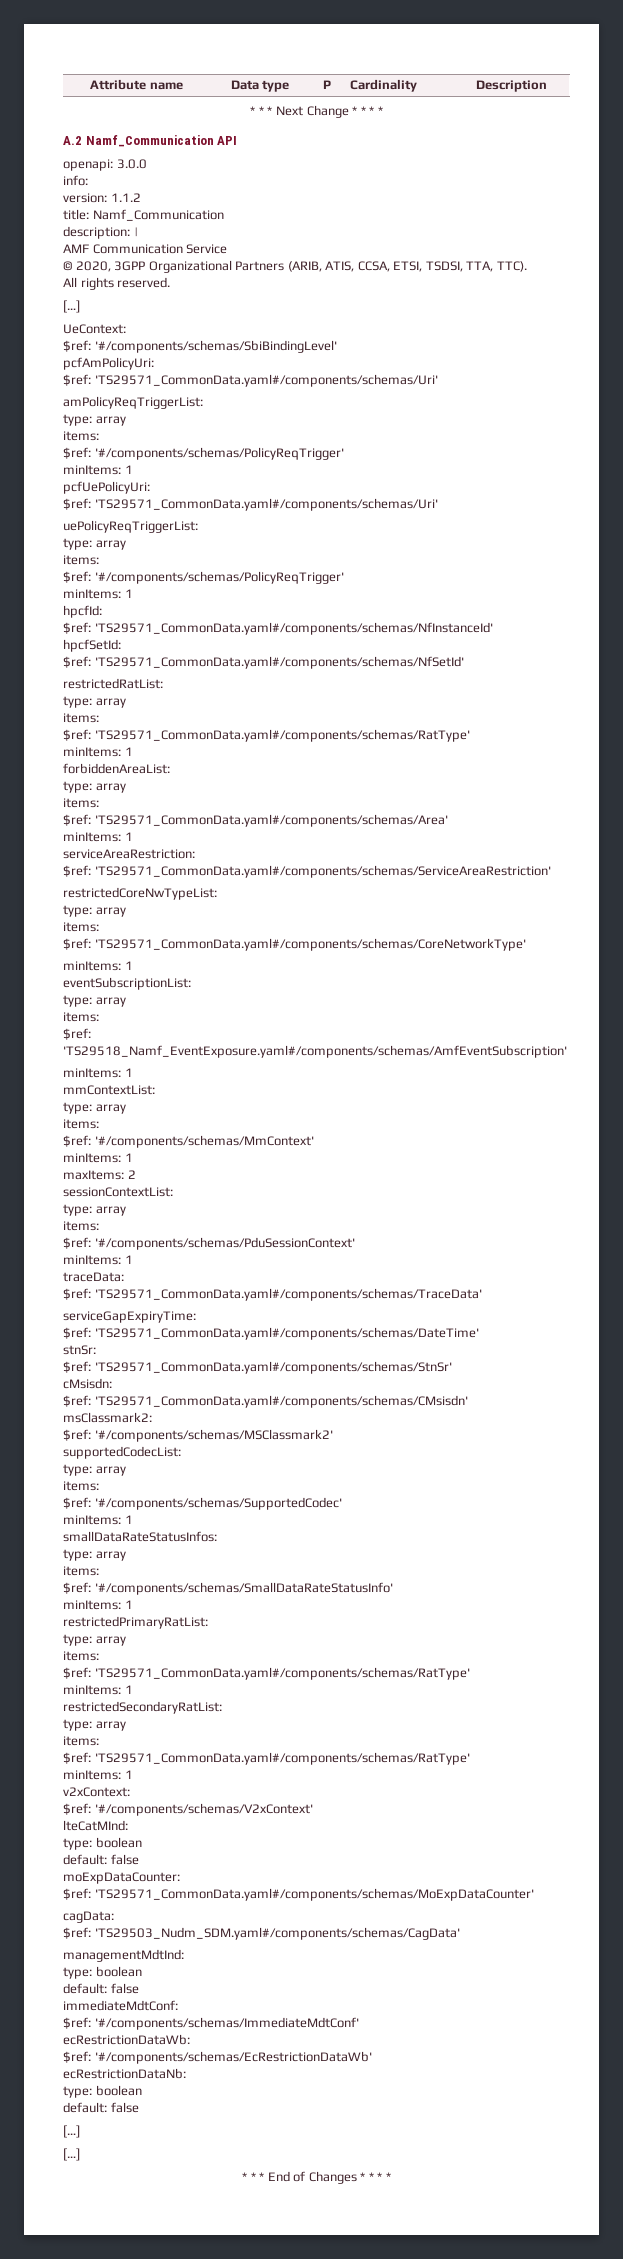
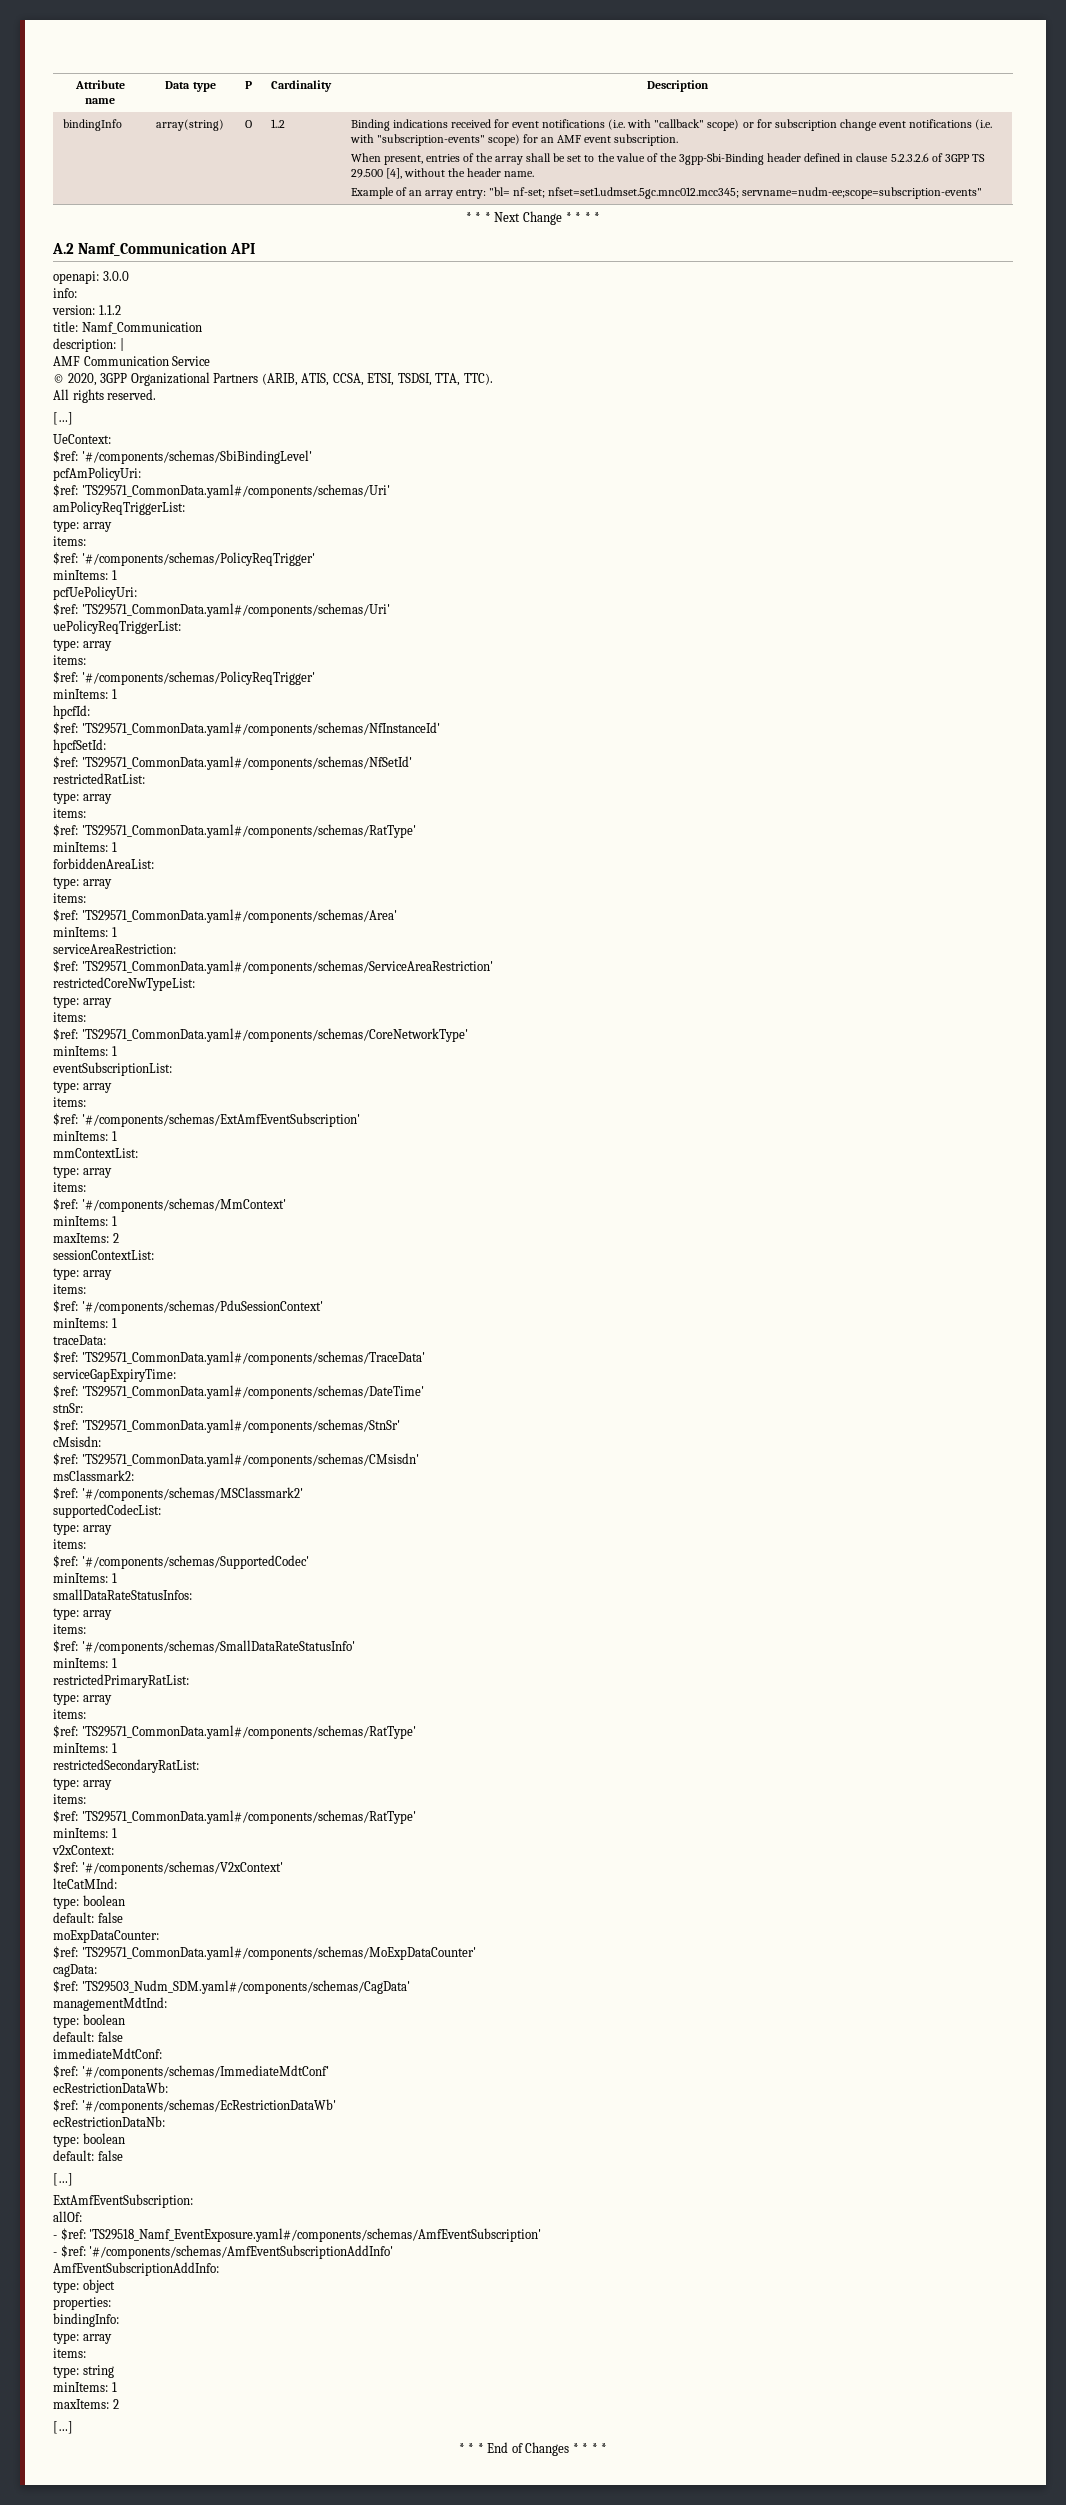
(547, 86) none -> [62,119,122,131] [155,119,224,131] [244,120,252,128] [270,119,285,128] [350,119,993,131] [349,134,679,146] [350,153,985,165] [350,168,535,179] [350,187,983,199] // bindingInfo | array(string) | O | 1..2 | Binding indications received for event notifications (i.e. with "callback" scope) or for subscription change event notifications (i.e. with "subscription-events" scope) for an AMF event subscription. // When present, entries of the array shall be set to the value of the 3gpp-Sbi-Binding header defined in clause 5.2.3.2.6 of 3GPP TS 29.500 [4], without the header name. // Example of an array entry: "bl= nf-set; nfset=set1.udmset.5gc.mnc012.mcc345; servname=nudm-ee;scope=subscription-events"
[63,1045,567,1058] 'TS29518_Namf_EventExposure.yaml#/components/schemas/AmfEventSubscription' -> [81,1113,360,1127] '#/components/schemas/ExtAmfEventSubscription'
(80, 2131) none -> [53,2194,193,2208] [53,2211,82,2222] [53,2228,542,2242] [53,2245,394,2259] [53,2262,219,2276] [53,2279,115,2293] [53,2297,111,2310] [53,2313,119,2327] [53,2332,112,2344] [53,2348,86,2358] [53,2365,114,2378] [53,2382,117,2392] [53,2399,119,2409] // ExtAmfEventSubscription: // allOf: // - $ref: 'TS29518_Namf_EventExposure.yaml#/components/schemas/AmfEventSubscription' // - $ref: '#/components/schemas/AmfEventSubscriptionAddInfo' // AmfEventSubscriptionAddInfo: // type: object // properties: // bindingInfo: // type: array // items: // type: string // minItems: 1 // maxItems: 2

